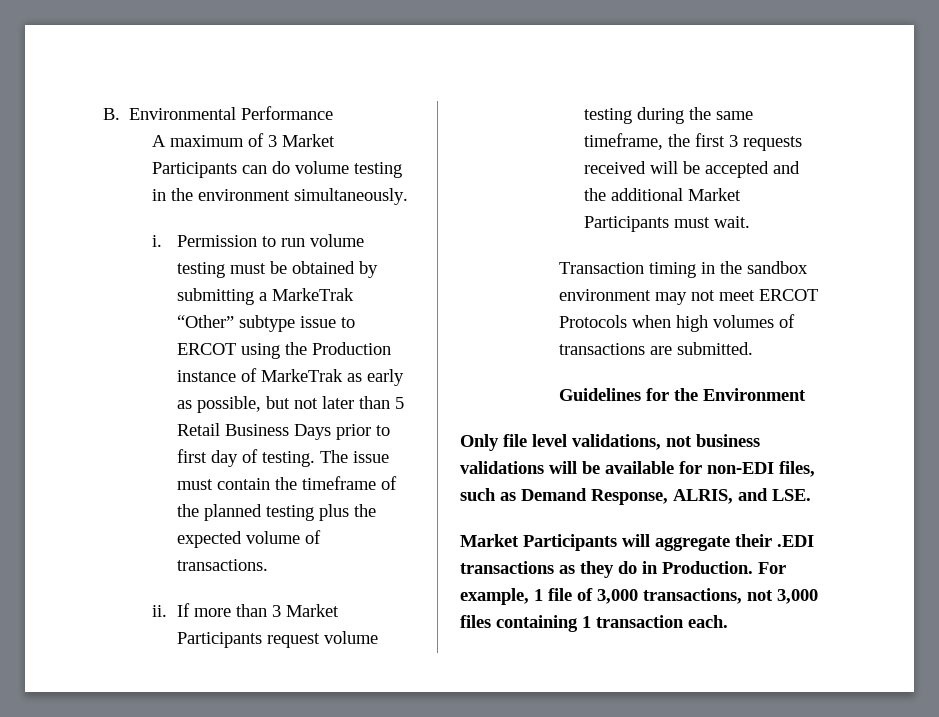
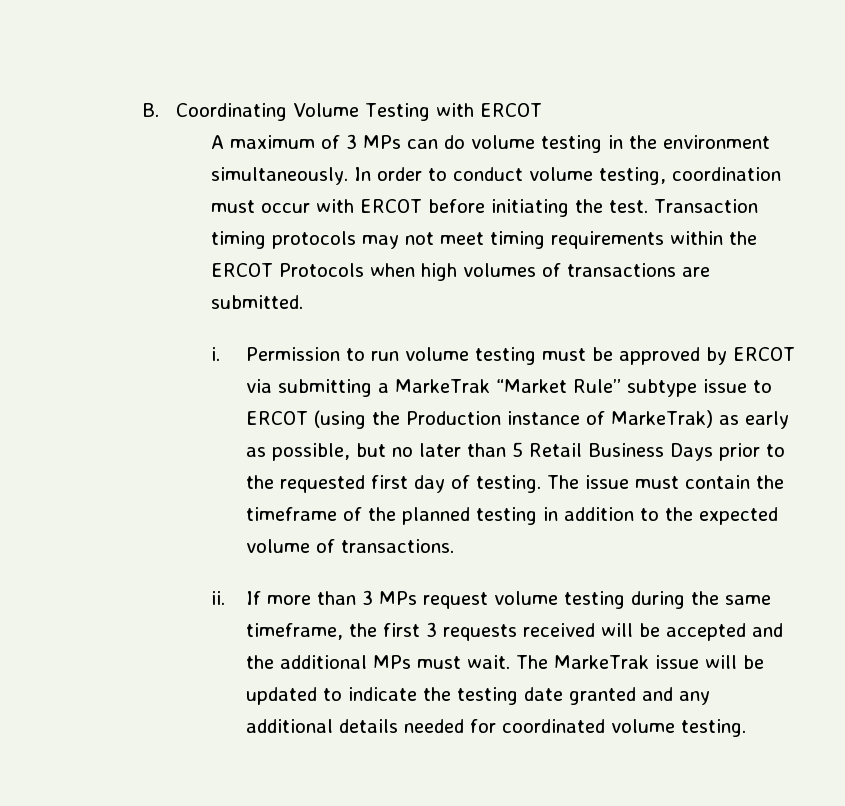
[128,106,333,120] Environmental Performance -> [176,103,543,121] Coordinating Volume Testing with ERCOT
[282,134,336,147] [152,162,238,178] Market Participants -> [363,135,402,149] MPs
(409, 196) none -> [354,167,782,185] [211,199,759,217] [211,231,758,249] [211,263,711,281] [211,295,304,309] In order to conduct volume testing, coordination must occur with ERCOT before initiating the test. Transaction timing protocols may not meet timing requirements within the ERCOT Protocols when high volumes of transactions are submitted.
[292,261,379,278] obtained by -> [618,347,795,365] [245,379,272,393] approved by ERCOT via
[177,315,235,328] “Other” -> [495,379,621,393] “Market Rule”
[241,343,281,359] using -> [313,410,366,429] (using
[261,369,344,382] MarkeTrak -> [610,410,713,428] MarkeTrak)
[294,398,319,409] not -> [391,447,413,457] no
(391, 430) none -> [245,475,365,493] the requested
[319,504,350,521] plus -> [542,507,659,521] in addition to
[286,604,340,617] [177,632,263,648] Market Participants -> [378,591,417,605] MPs
[688,188,742,201] [584,216,670,232] Market Participants -> [372,655,411,669] MPs
[559,261,809,278] [559,289,819,305] [559,314,796,332] [559,342,754,355] [559,388,807,401] [460,434,760,451] [460,461,815,477] [460,488,811,505] [460,534,814,551] [460,561,786,578] [460,588,818,605] [460,615,728,632] // Transaction timing in the sandbox environment may not meet ERCOT Protocols when high volumes of transactions are submitted. // Guidelines for the Environment // Only file level validations, not business validations will be available for non-EDI files, such as Demand Response, ALRIS, and LSE. // Market Participants will aggregate their .EDI transactions as they do in Production. For example, 1 file of 3,000 transactions, not 3,000 files containing 1 transaction each. -> [515,655,764,669] [245,687,710,705] [245,719,746,737] The MarkeTrak issue will be updated to indicate the testing date granted and any additional details needed for coordinated volume testing.

